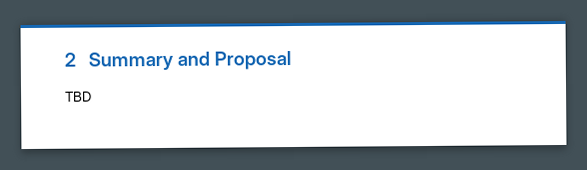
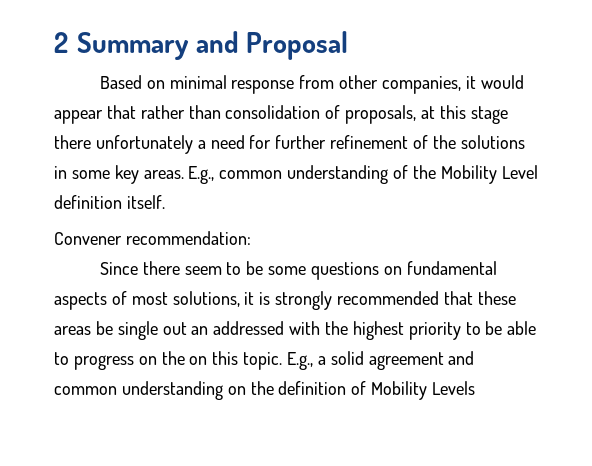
[65,91,92,102] TBD -> [99,75,524,94] [54,105,508,124] [54,135,525,154] [54,165,538,184] [54,195,165,209] [54,231,251,245] [99,261,497,280] [54,291,516,310] [54,321,537,340] [54,351,475,370] [54,381,476,400] Based on minimal response from other companies, it would appear that rather than consolidation of proposals, at this stage there unfortunately a need for further refinement of the solutions in some key areas. E.g., common understanding of the Mobility Level definition itself. // Convener recommendation: // Since there seem to be some questions on fundamental aspects of most solutions, it is strongly recommended that these areas be single out an addressed with the highest priority to be able to progress on the on this topic. E.g., a solid agreement and common understanding on the definition of Mobility Levels

